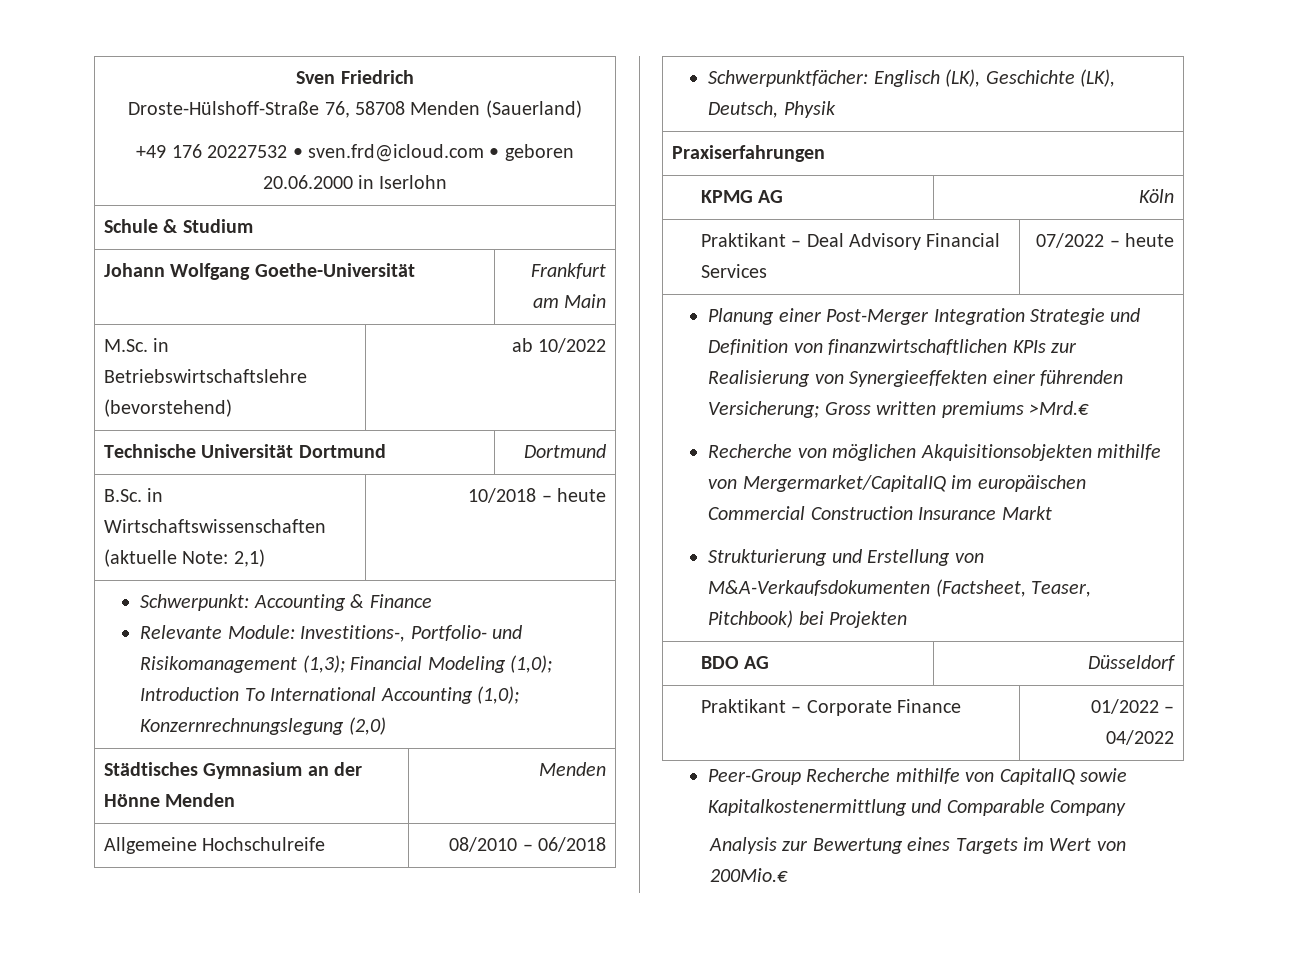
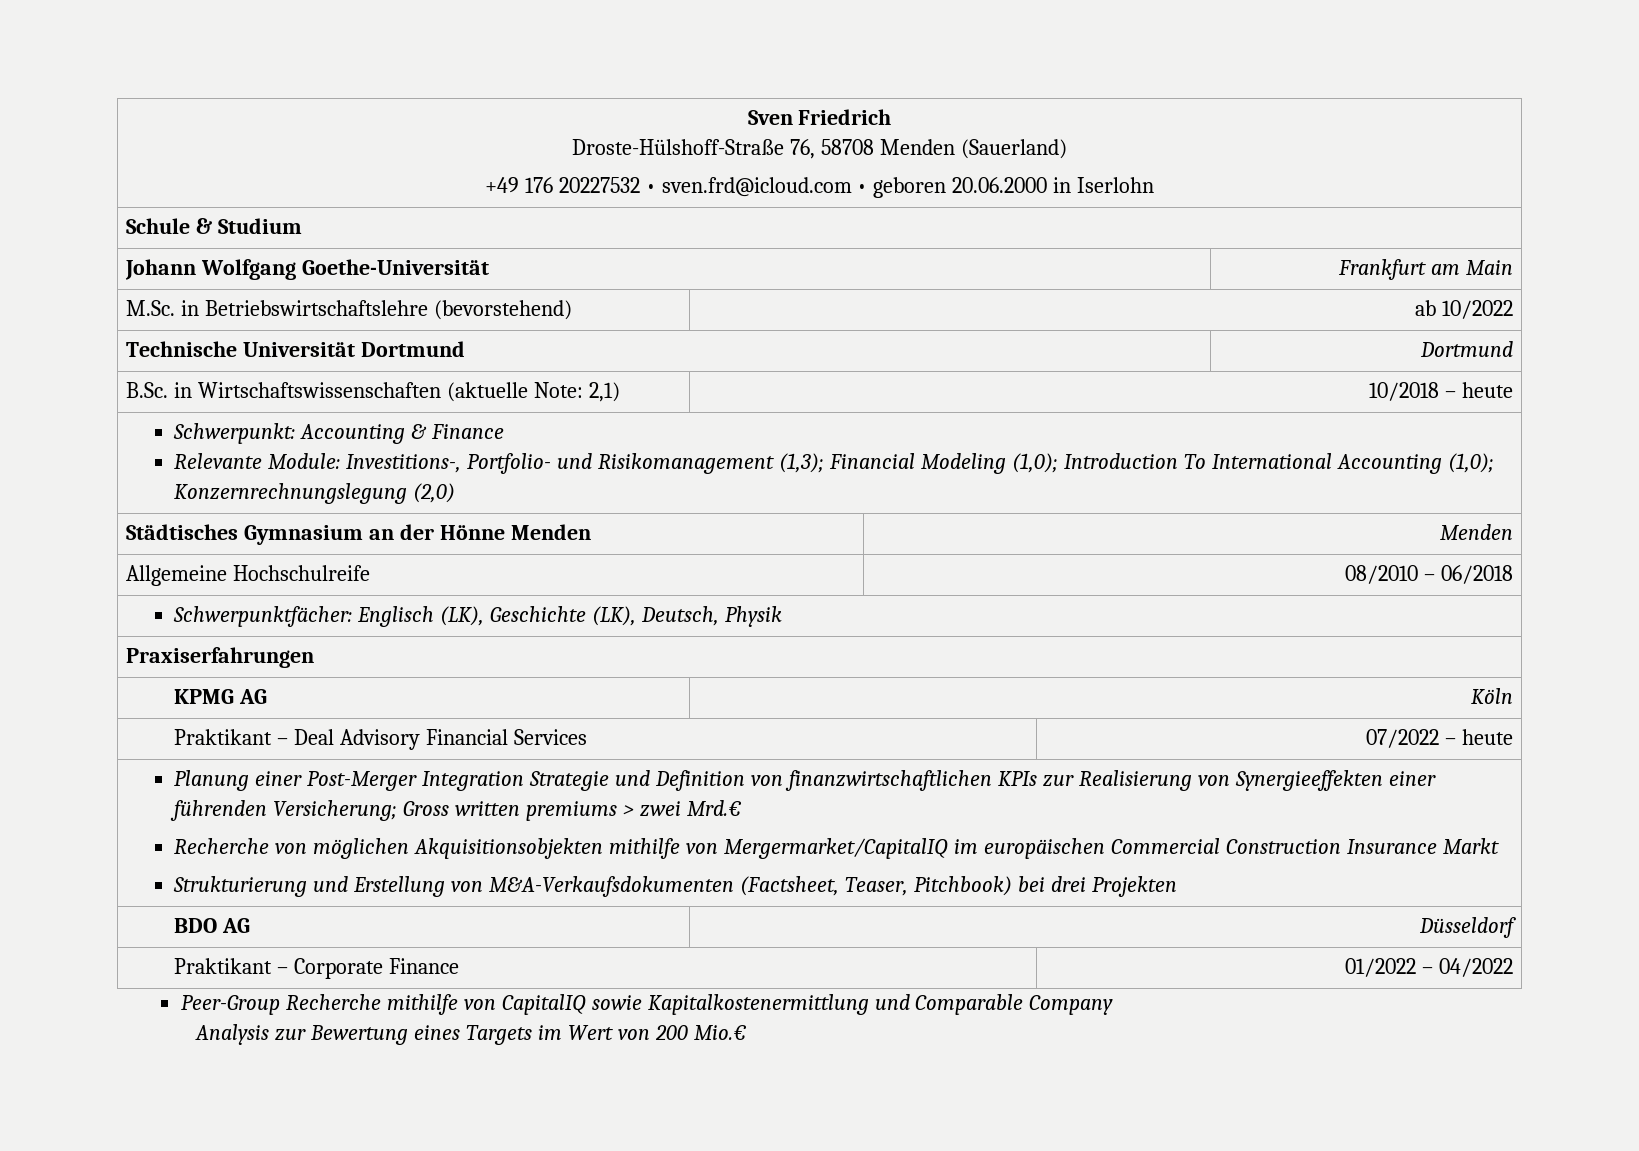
[1028,401,1089,415] >Mrd.€ -> [623,800,743,817] > zwei Mrd.€
(824, 618) none -> [1050,876,1086,892] drei
[710,868,789,882] 200Mio.€ -> [654,1025,747,1040] 200 Mio.€

